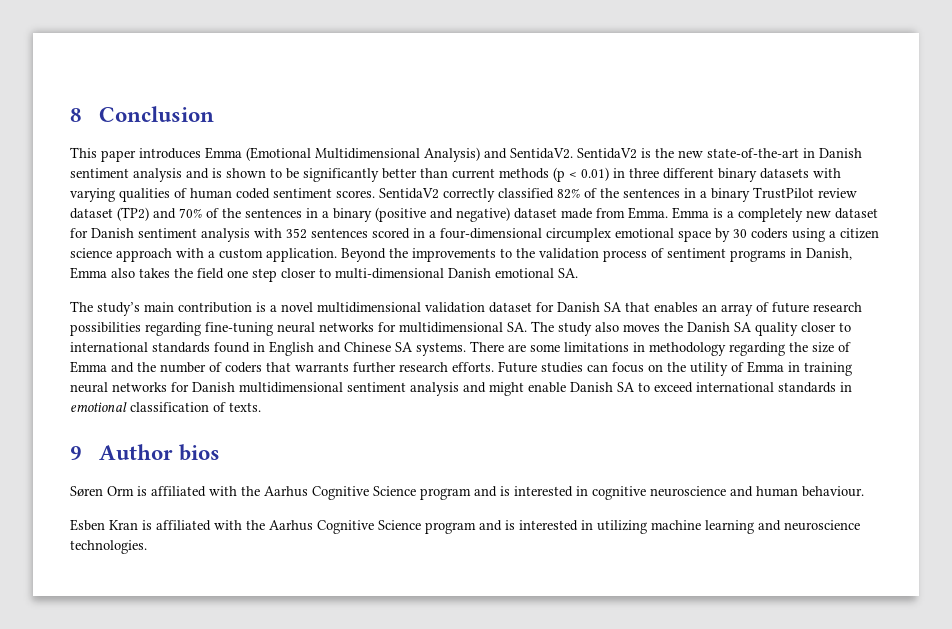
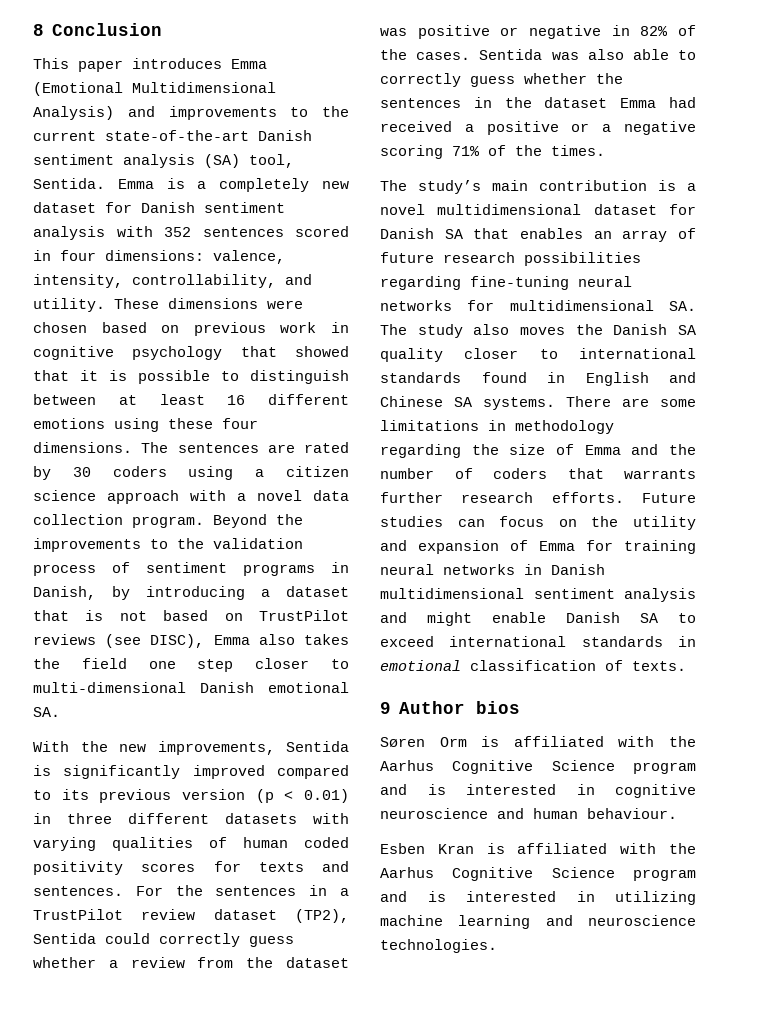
[510,148,862,159] [70,167,841,182] [70,187,857,202] [70,207,668,222] SentidaV2. SentidaV2 is the new state-of-the-art in Danish sentiment analysis and is shown to be significantly better than current methods (p < 0.01) in three different binary datasets with varying qualities of human coded sentiment scores. SentidaV2 correctly classified 82% of the sentences in a binary TrustPilot review dataset (TP2) and 70% of the sentences in a binary (positive and negative) dataset made from Emma. -> [168,106,349,120] [33,130,312,141] [33,154,294,168] [33,178,105,189] improvements to the current state-of-the-art Danish sentiment analysis (SA) tool, Sentida.
[429,228,711,242] a four-dimensional circumplex emotional space -> [60,250,285,264] [33,274,312,288] [33,298,303,312] [33,322,349,336] [33,346,349,360] [33,370,349,384] [33,394,349,405] [33,418,258,432] [33,442,349,453] four dimensions: valence, intensity, controllability, and utility. These dimensions were chosen based on previous work in cognitive psychology that showed that it is possible to distinguish between at least 16 different emotions using these four dimensions. The sentences are rated
[219,248,337,262] custom application. -> [257,490,349,501] [33,514,204,528] novel data collection program.
(852, 254) none -> [112,586,349,600] [33,610,349,621] [33,634,205,648] by introducing a dataset that is not based on TrustPilot reviews (see DISC),
(578, 273) none -> [33,741,349,755] [33,765,349,779] [33,789,349,803] [33,813,349,824] [33,837,349,851] [33,861,349,875] [33,885,350,896] [33,909,349,923] [33,933,294,947] [33,957,349,968] [380,25,696,39] [380,49,696,60] [380,73,623,87] [380,97,696,108] [380,121,696,135] [380,145,605,159] // With the new improvements, Sentida is significantly improved compared to its previous version (p < 0.01) in three different datasets with varying qualities of human coded positivity scores for texts and sentences. For the sentences in a TrustPilot review dataset (TP2), Sentida could correctly guess whether a review from the dataset was positive or negative in 82% of the cases. Sentida was also able to correctly guess whether the sentences in the dataset Emma had received a positive or a negative scoring 71% of the times.
[425,302,485,313] validation -> (582, 209) none
[731,361,800,373] of Emma in -> [380,540,613,554] and expansion of Emma for
[171,382,189,392] for -> [524,564,542,575] in

